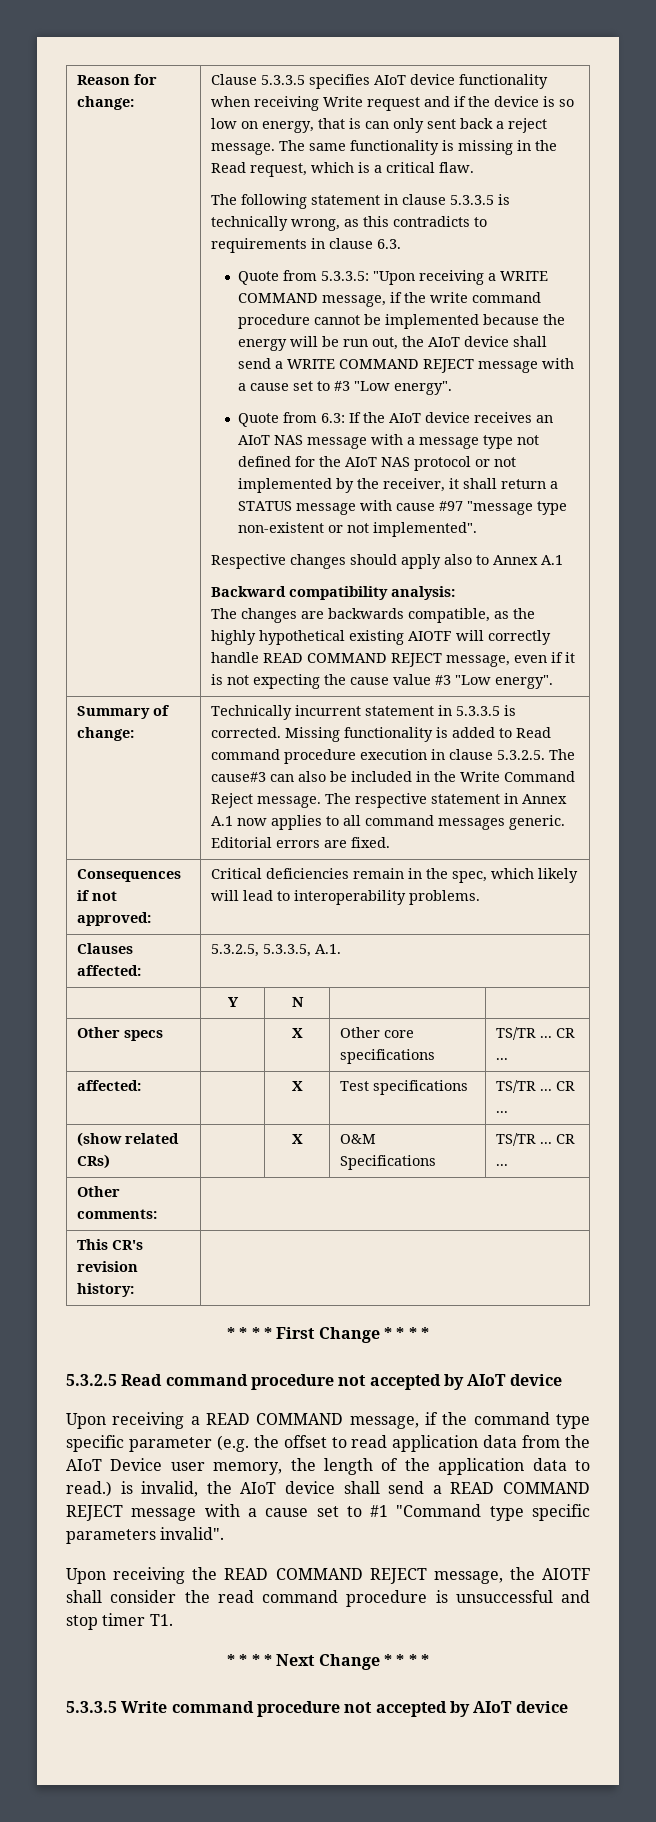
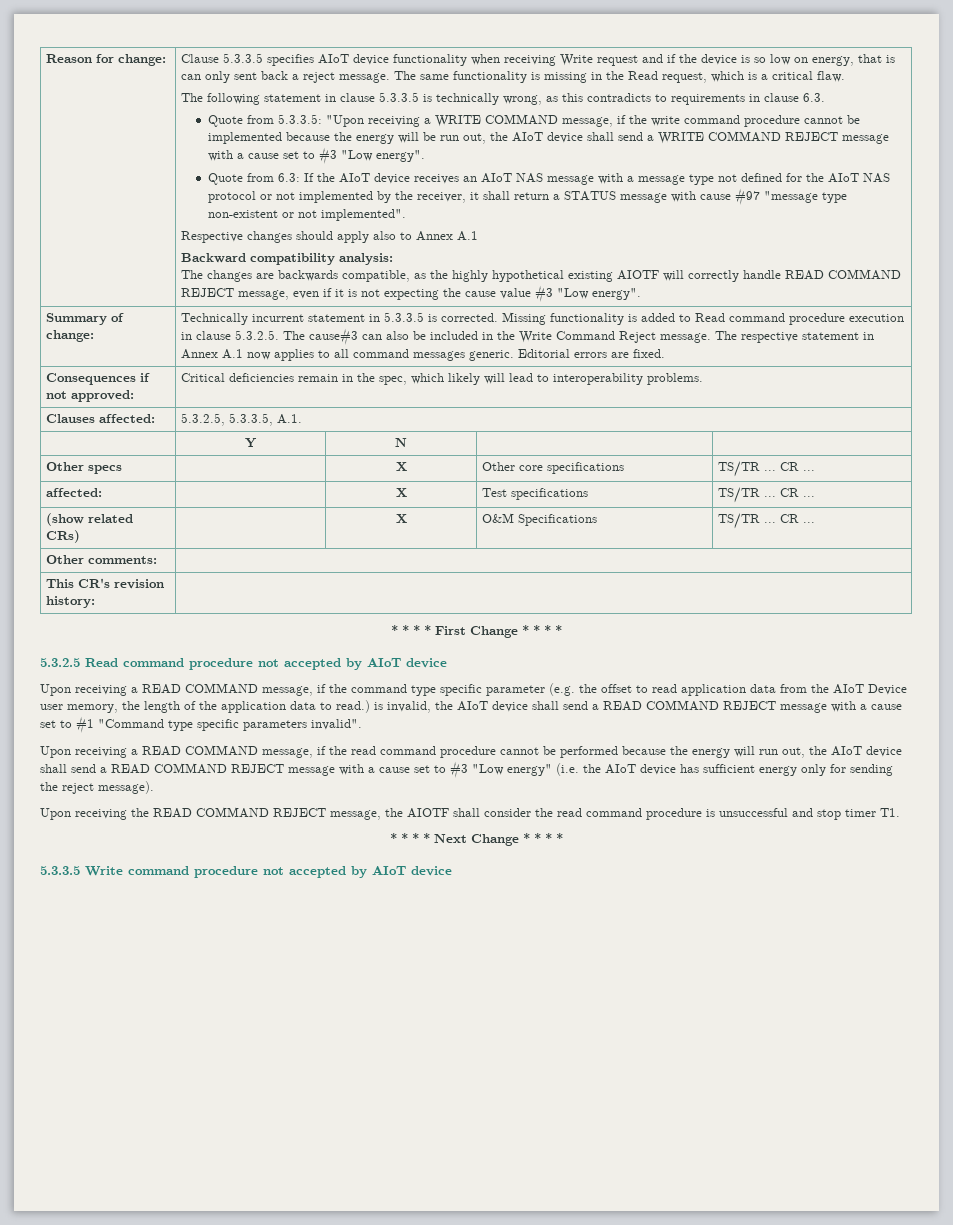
(225, 1533) none -> [40,745,902,758] [40,761,893,778] [40,781,154,794] // Upon receiving a READ COMMAND message, if the read command procedure cannot be performed because the energy will run out, the AIoT device shall send a READ COMMAND REJECT message with a cause set to #3 "Low energy" (i.e. the AIoT device has sufficient energy only for sending the reject message).

